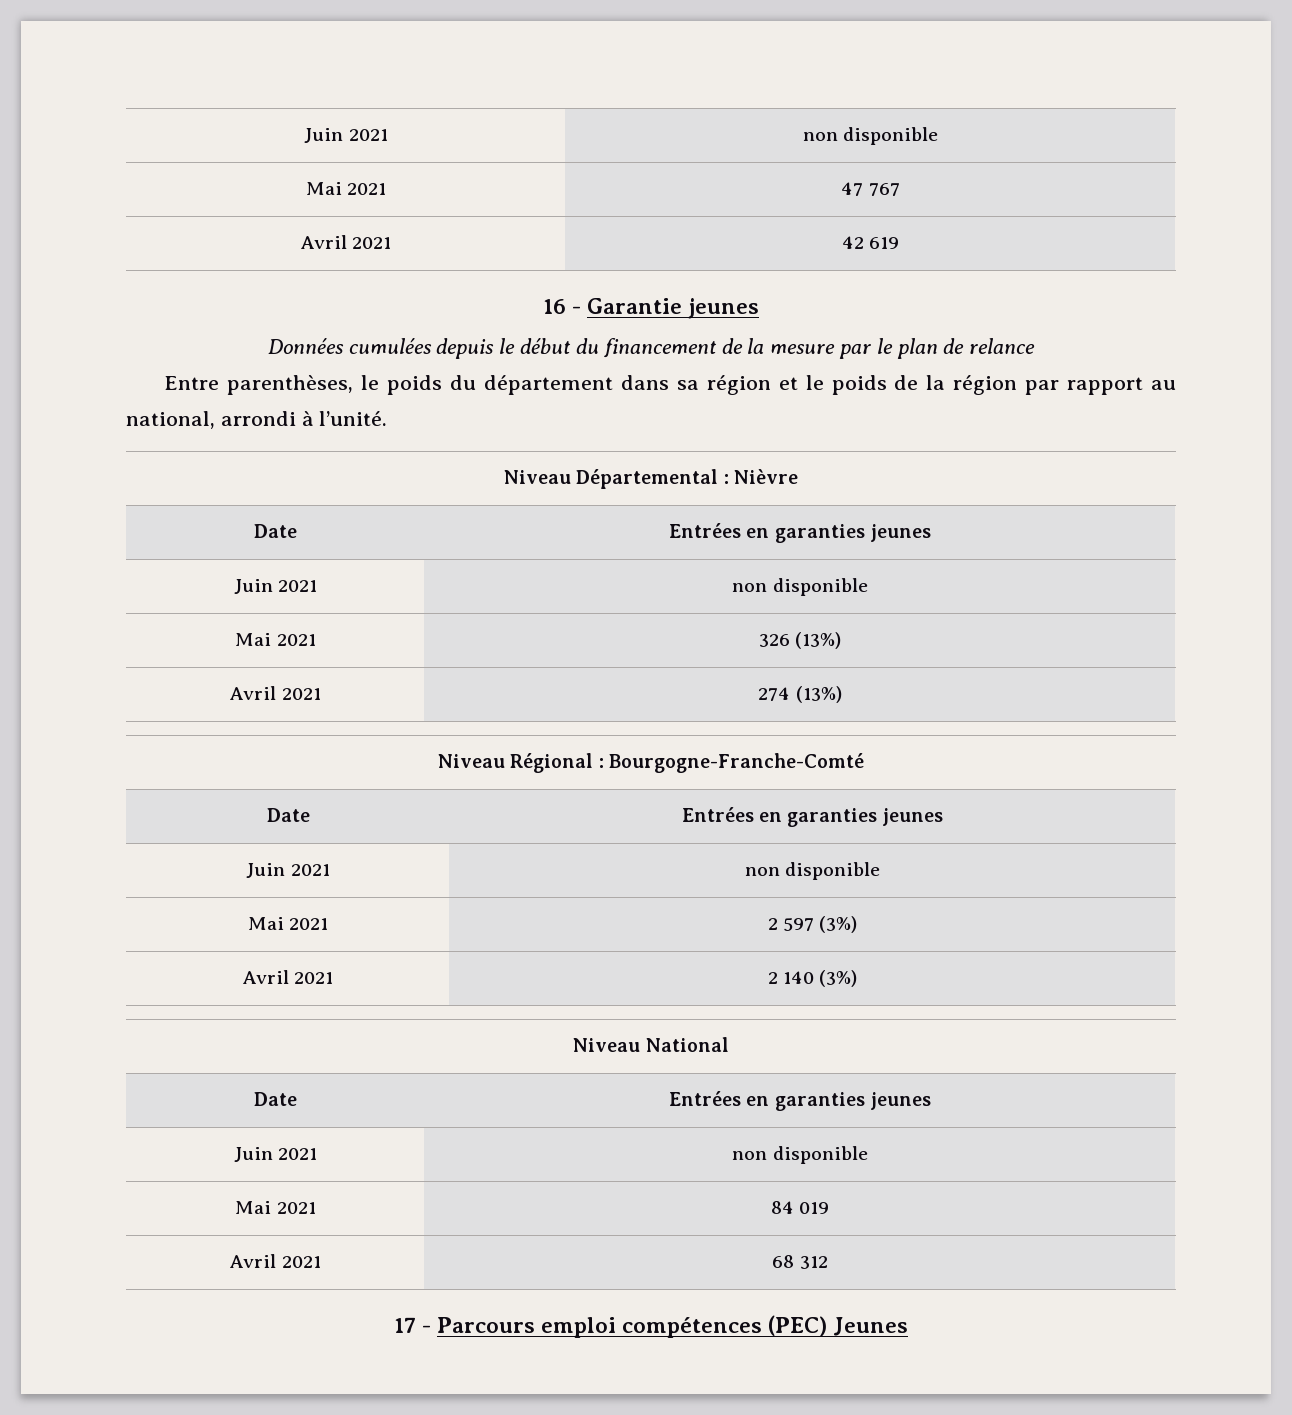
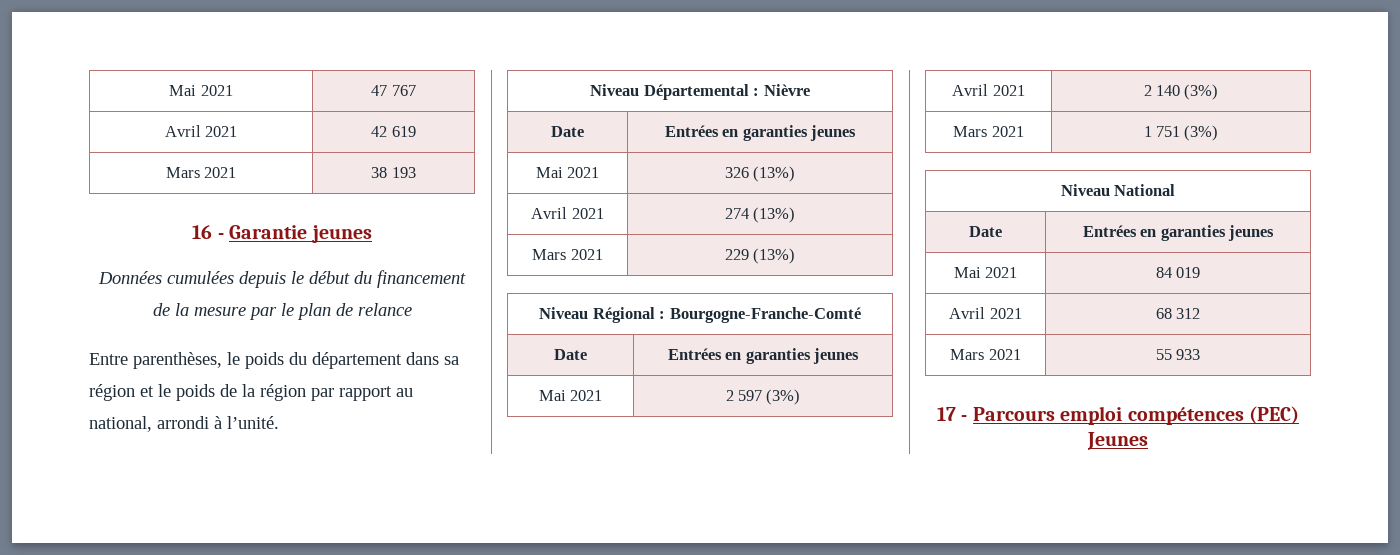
[304,128,388,143] [802,127,939,145] Juin 2021 | non disponible // -> (169, 90) none
(900, 243) none -> [165,167,237,178] [371,167,416,178] // Mars 2021 | 38 193
[233,579,318,594] [732,578,868,596] // Juin 2021 | non disponible -> (857, 133) none
(842, 694) none -> [532,249,603,260] [724,248,796,264] // Mars 2021 | 229 (13%)
[246,863,330,878] [744,862,881,880] // Juin 2021 | non disponible -> (860, 356) none
(858, 978) none -> [953,126,1024,137] [1143,125,1219,141] // Mars 2021 | 1 751 (3%)
[233,1147,318,1162] [732,1146,868,1164] // Juin 2021 | non disponible -> (1275, 233) none
(828, 1262) none -> [950,349,1021,360] [1155,349,1201,360] // Mars 2021 | 55 933

